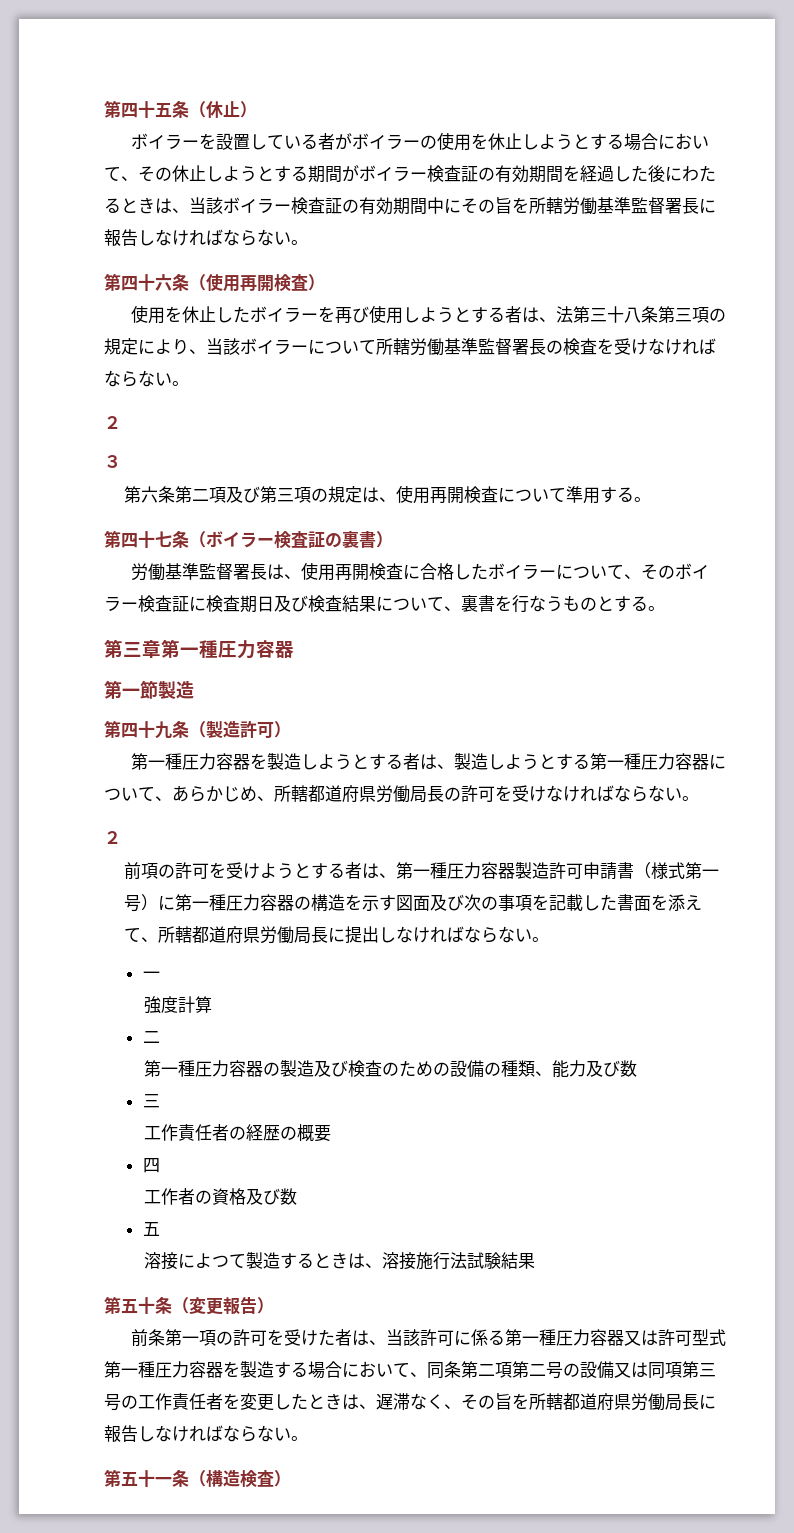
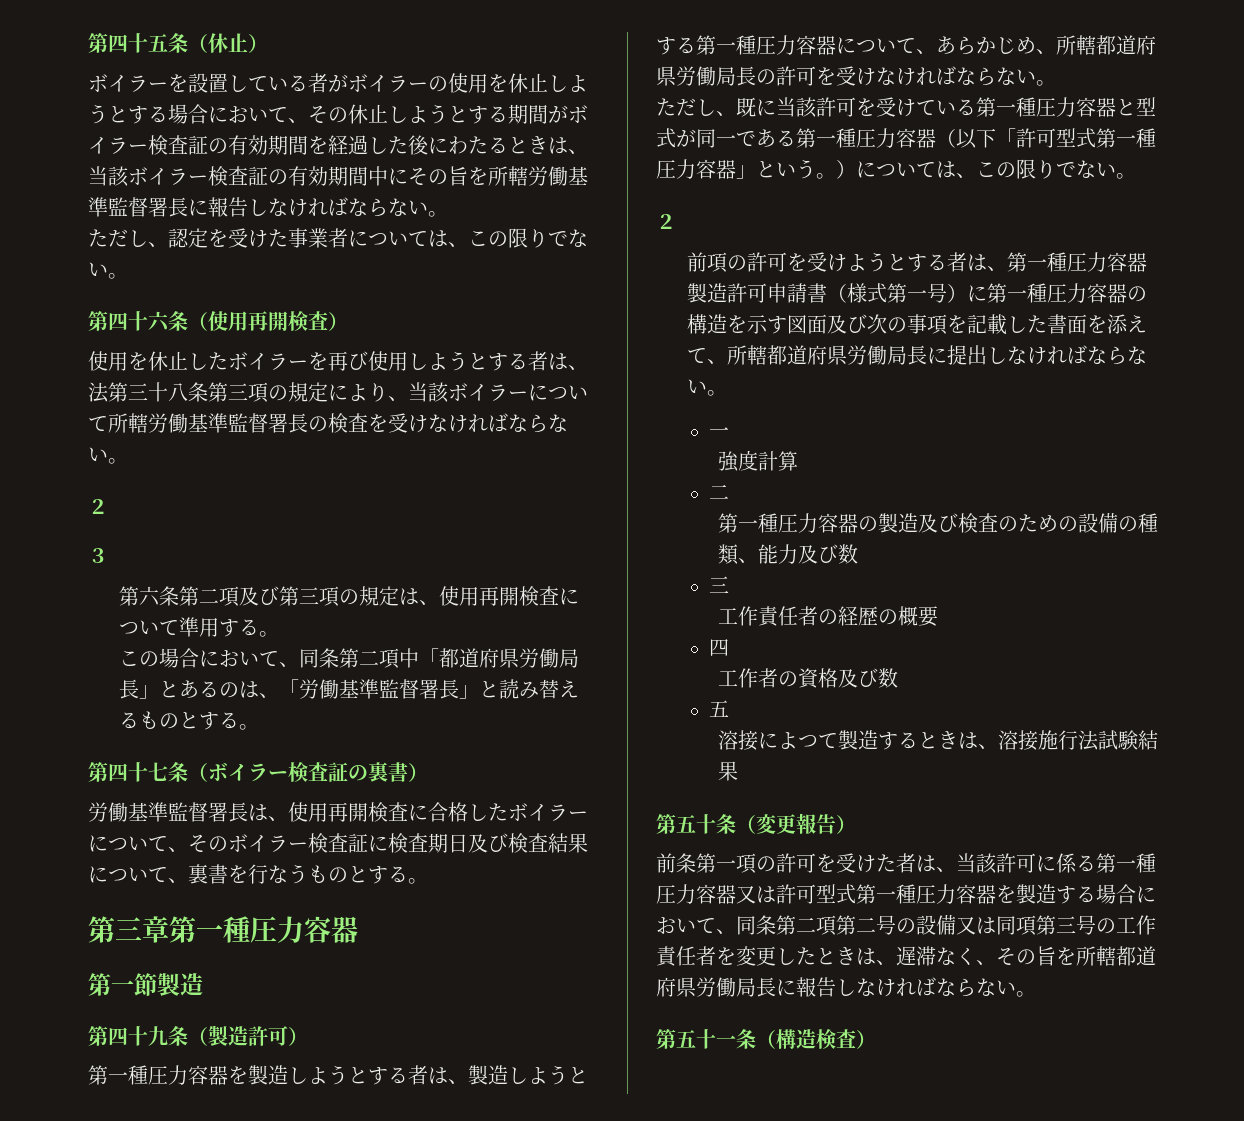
(308, 242) none -> [88,228,588,248] [88,262,128,279] // ただし、認定を受けた事業者については、この限りでない。
(652, 499) none -> [118,648,579,669] [118,679,579,699] [118,711,259,730] // この場合において、同条第二項中「都道府県労働局長」とあるのは、「労働基準監督署長」と読み替えるものとする。
(699, 798) none -> [656,97,1156,118] [656,128,1156,149] [656,159,1136,179] // ただし、既に当該許可を受けている第一種圧力容器と型式が同一である第一種圧力容器（以下「許可型式第一種圧力容器」という。）については、この限りでない。

